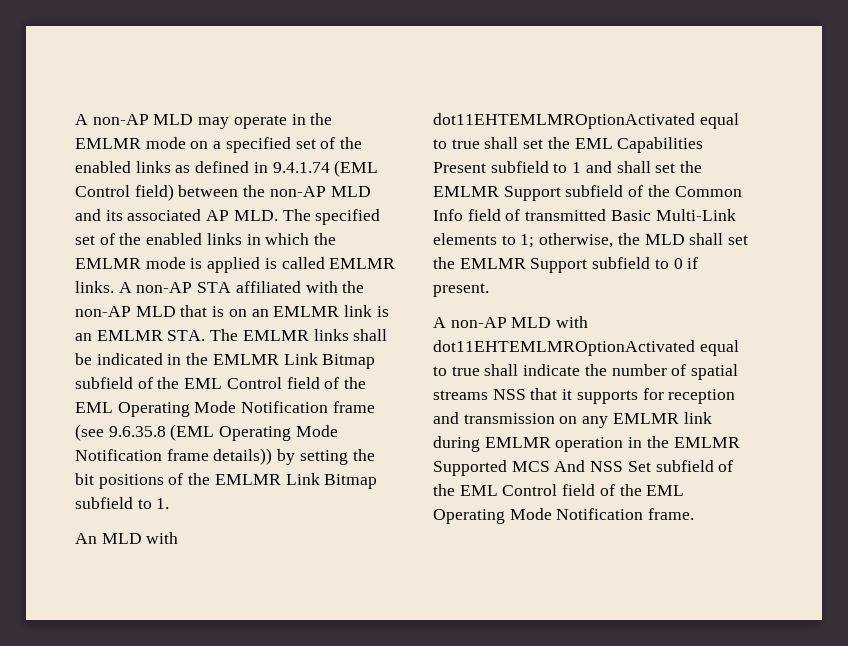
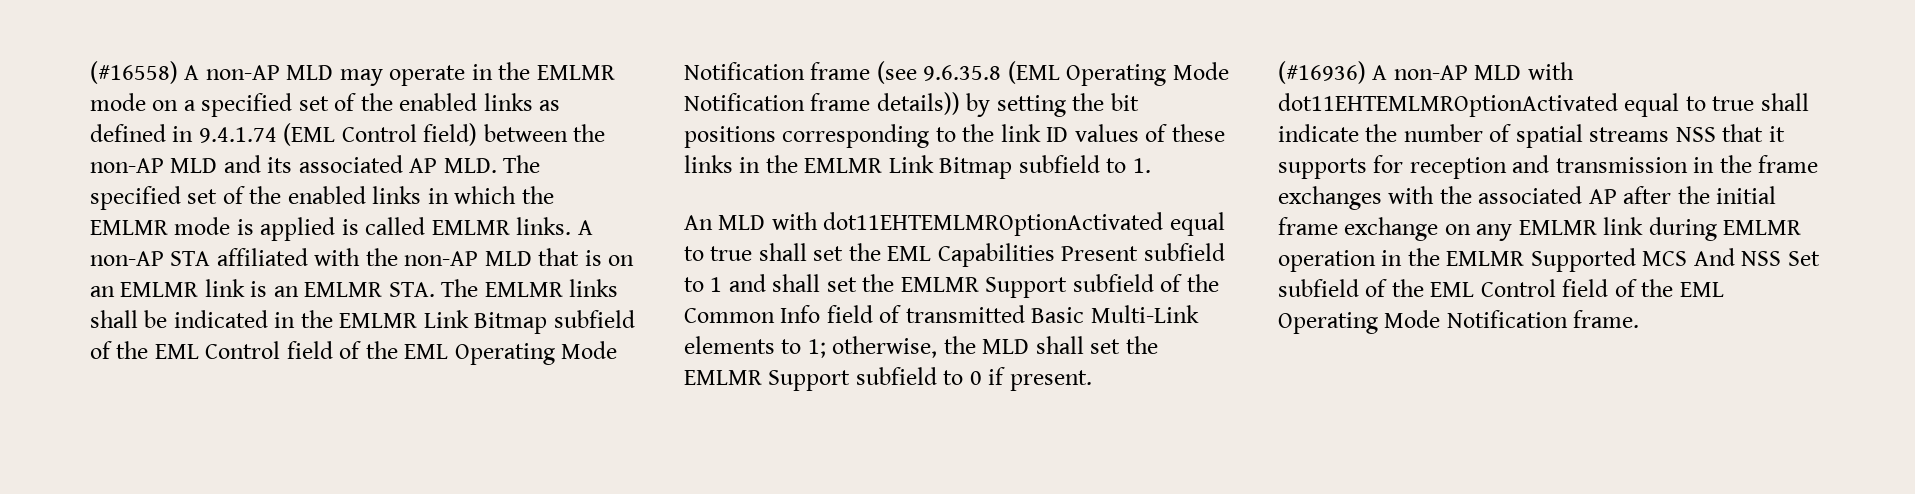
(75, 119) none -> [90,61,178,84] (#16558)
[168,473,184,485] of -> [782,124,1225,148] [684,155,761,173] corresponding to the link ID values of these links in
(489, 290) none -> [1278,61,1366,84] (#16936)
(555, 418) none -> [1693,155,1819,173] [1278,186,1777,210] [1278,217,1439,241] in the frame exchanges with the associated AP after the initial frame exchange

